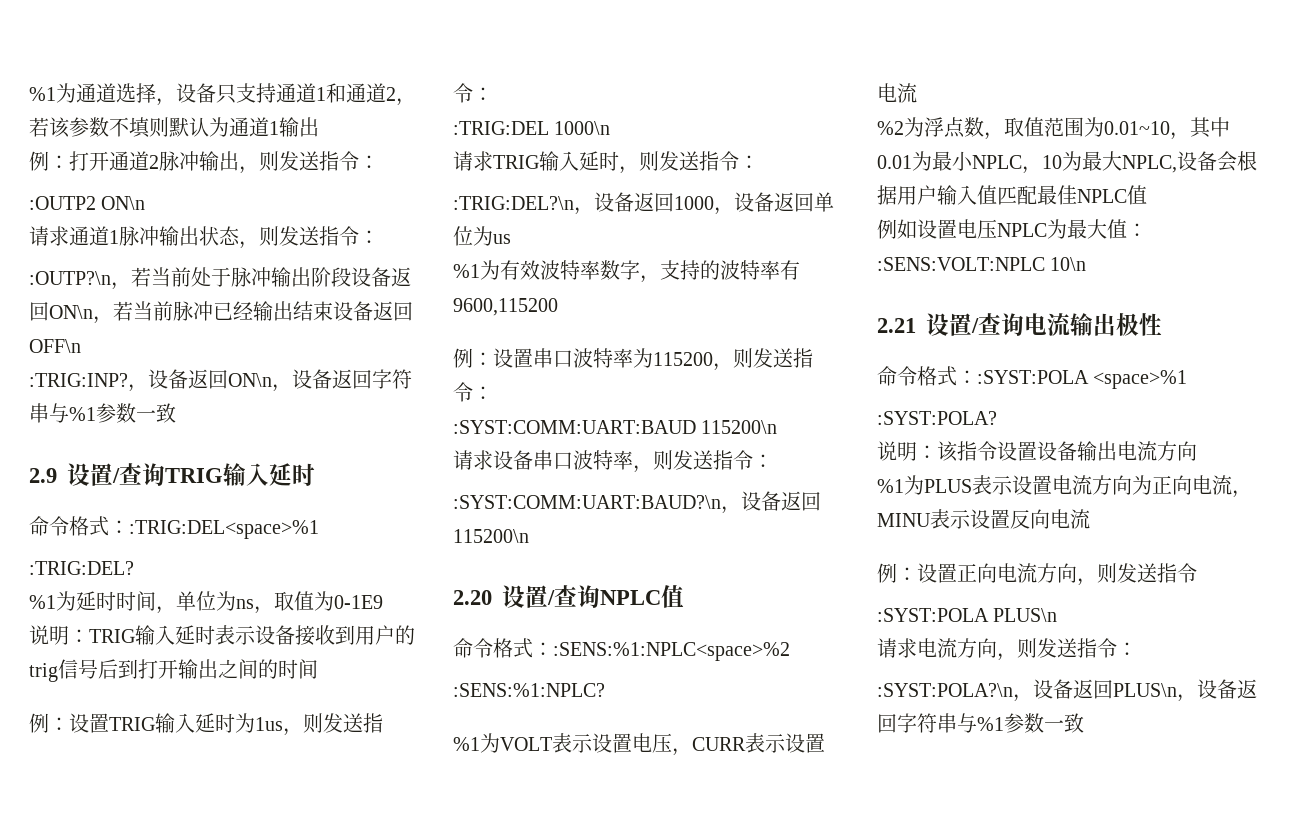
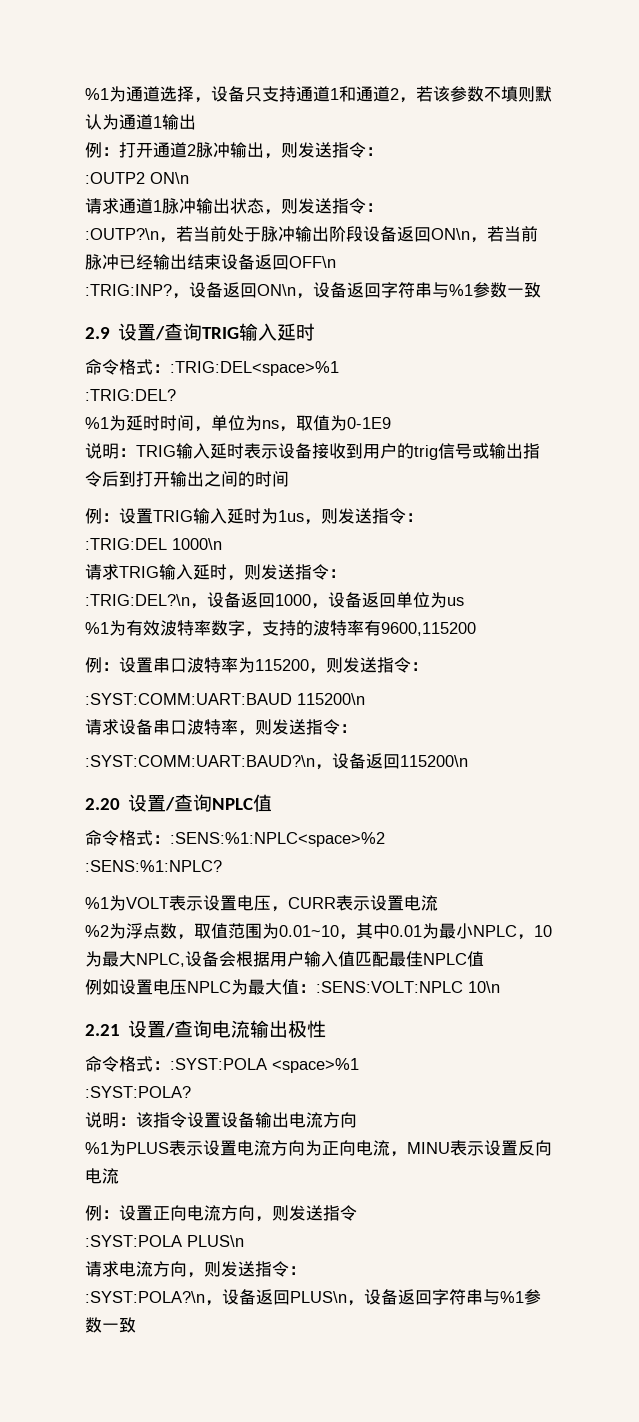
(98, 669) none -> [472,443,540,459] [85,471,102,487] 或输出指令

